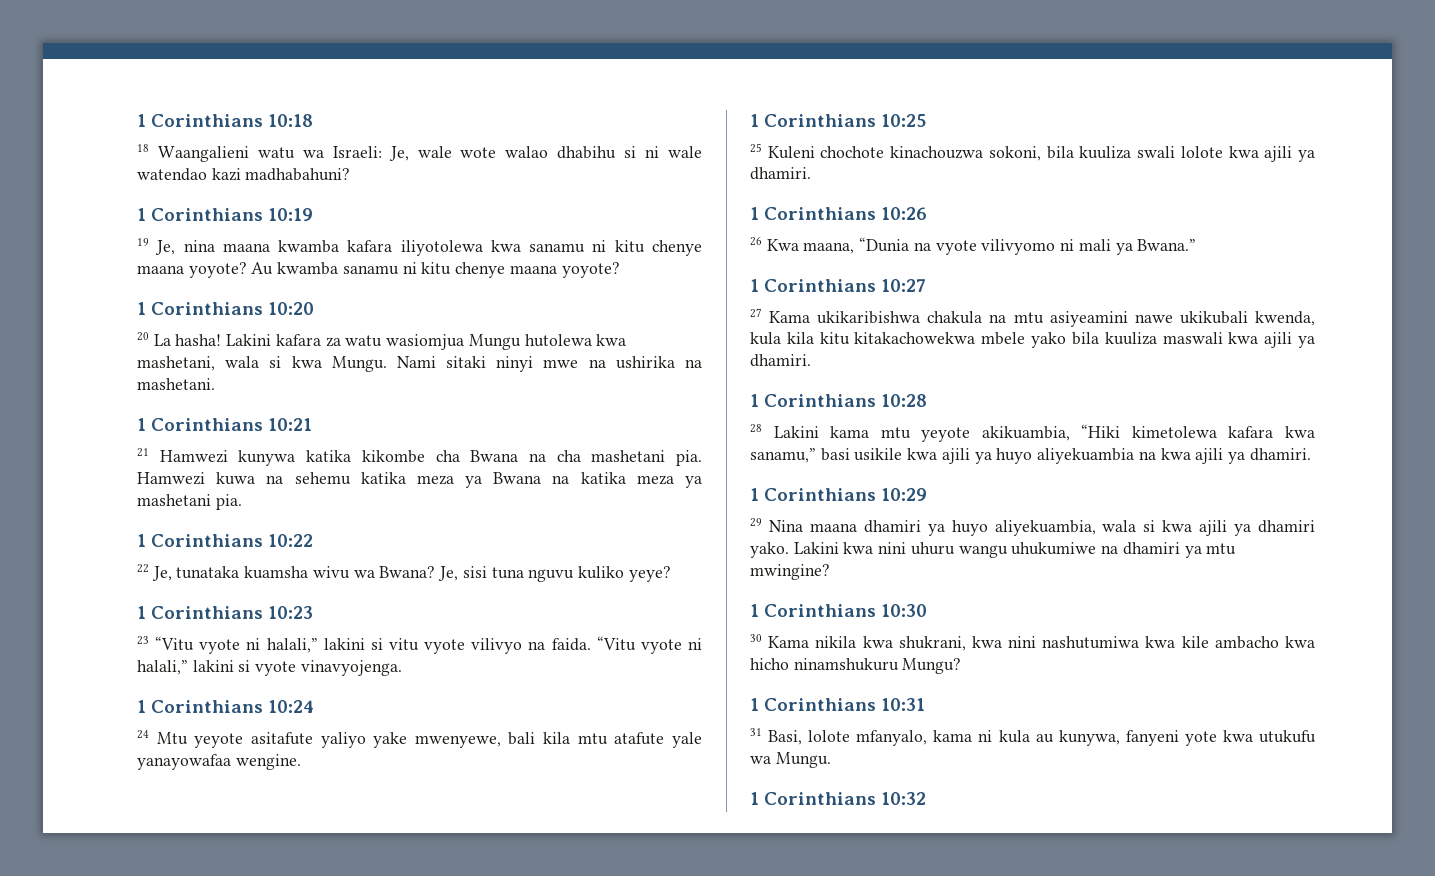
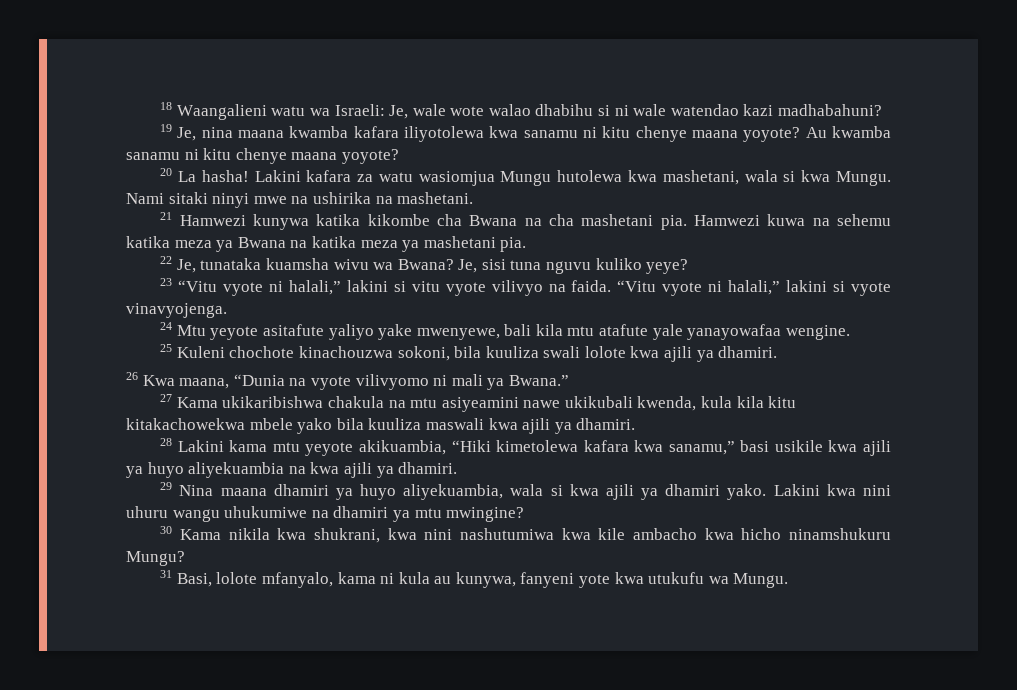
[137,114,314,127] 1 Corinthians 10:18 // -> (160, 106) none
[137,208,314,221] // 1 Corinthians 10:19 -> (883, 110) none
[137,302,315,315] // 1 Corinthians 10:20 -> (399, 156) none
[137,418,313,431] // 1 Corinthians 10:21 -> (474, 198) none
[137,534,314,547] // 1 Corinthians 10:22 -> (527, 244) none
[137,606,314,619] // 1 Corinthians 10:23 -> (689, 266) none
[137,700,315,713] // 1 Corinthians 10:24 -> (227, 310) none
[750,114,927,127] // 1 Corinthians 10:25 -> (850, 332) none
[750,207,928,220] // 1 Corinthians 10:26 -> (778, 352) none
[750,279,927,292] // 1 Corinthians 10:27 -> (569, 380) none
[750,394,928,407] // 1 Corinthians 10:28 -> (636, 424) none
[750,488,928,501] // 1 Corinthians 10:29 -> (458, 468) none
[750,604,928,617] // 1 Corinthians 10:30 -> (525, 514) none
[750,698,926,711] // 1 Corinthians 10:31 -> (185, 558) none
[750,792,927,805] // 1 Corinthians 10:32 -> (789, 580) none

